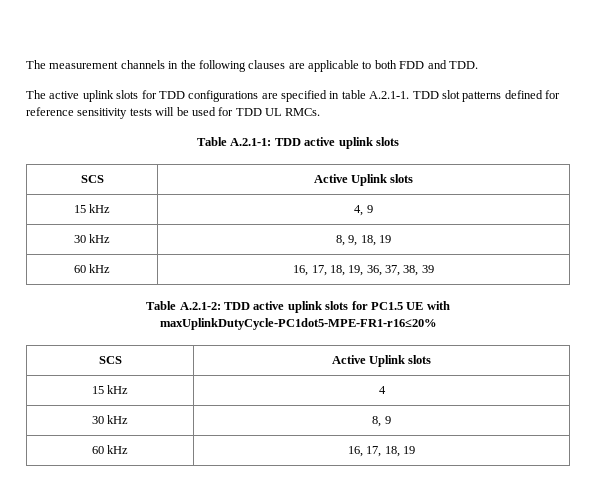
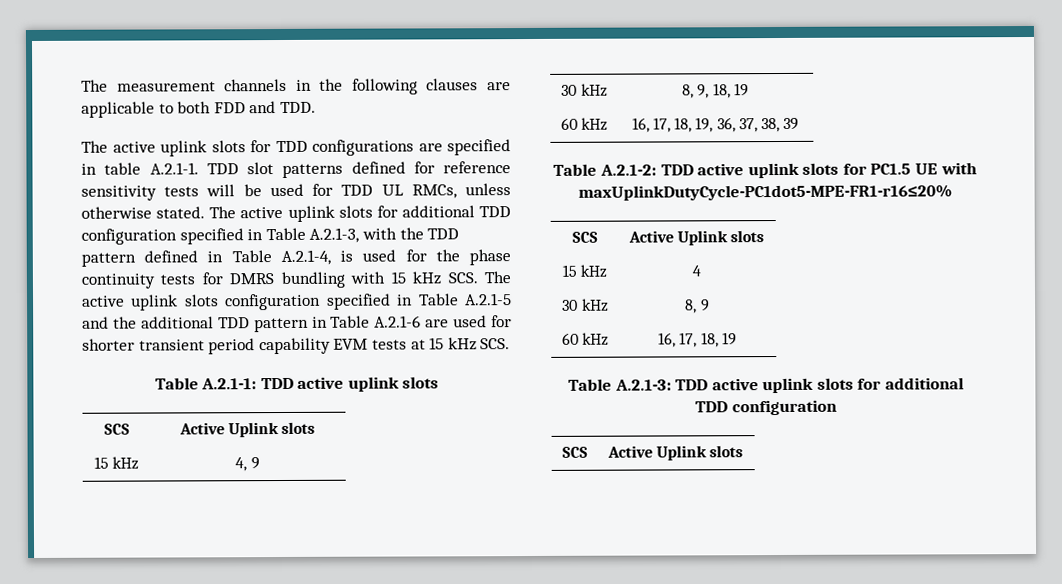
[285,108,321,116] RMCs. -> [411,183,512,199] [81,205,511,222] [81,227,460,245] [81,249,512,267] [81,271,512,289] [82,293,512,311] [82,315,512,333] [82,337,511,355] RMCs, unless otherwise stated. The active uplink slots for additional TDD configuration specified in Table A.2.1-3, with the TDD pattern defined in Table A.2.1-4, is used for the phase continuity tests for DMRS bundling with 15 kHz SCS. The active uplink slots configuration specified in Table A.2.1-5 and the additional TDD pattern in Table A.2.1-6 are used for shorter transient period capability EVM tests at 15 kHz SCS.
(416, 450) none -> [567,377,965,394] [695,399,837,416] [561,446,588,458] [606,445,744,461] // Table A.2.1-3: TDD active uplink slots for additional TDD configuration // SCS | Active Uplink slots

